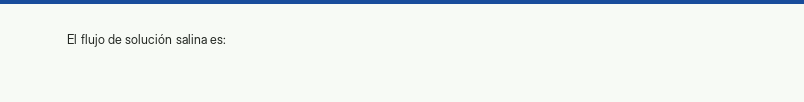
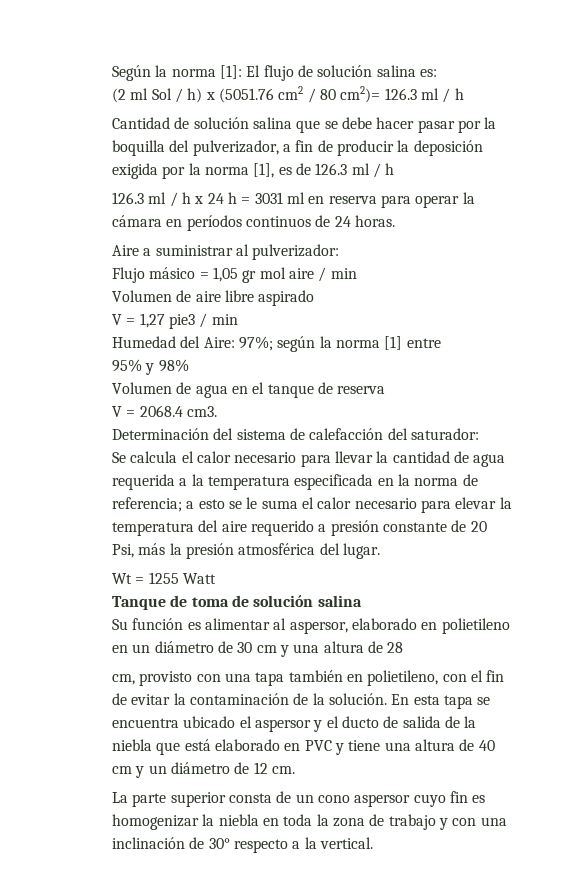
(67, 39) none -> [112,65,243,81] Según la norma [1]:
(227, 40) none -> [112,86,464,103] [112,117,497,133] [112,140,483,156] [112,163,395,179] [112,192,475,208] [112,215,396,231] [112,244,340,260] [112,267,357,283] [112,290,315,306] [112,313,238,329] [112,336,441,352] [112,359,189,375] [112,382,386,398] [112,405,218,417] [112,428,480,440] [112,451,506,467] [112,474,478,490] [112,497,512,513] [112,520,487,536] [112,543,381,559] [112,572,217,584] [112,595,362,610] [112,618,510,634] [112,641,404,657] [112,670,505,686] [112,693,491,709] [112,716,477,732] [112,739,495,755] [112,762,296,778] [112,791,486,807] [112,814,507,830] [112,837,374,853] // (2 ml Sol / h) x (5051.76 cm2 / 80 cm2)= 126.3 ml / h // Cantidad de solución salina que se debe hacer pasar por la boquilla del pulverizador, a fin de producir la deposición exigida por la norma [1], es de 126.3 ml / h // 126.3 ml / h x 24 h = 3031 ml en reserva para operar la cámara en períodos continuos de 24 horas. // Aire a suministrar al pulverizador: // Flujo másico = 1,05 gr mol aire / min // Volumen de aire libre aspirado // V = 1,27 pie3 / min // Humedad del Aire: 97%; según la norma [1] entre // 95% y 98% // Volumen de agua en el tanque de reserva // V = 2068.4 cm3. // Determinación del sistema de calefacción del saturador: // Se calcula el calor necesario para llevar la cantidad de agua requerida a la temperatura especificada en la norma de referencia; a esto se le suma el calor necesario para elevar la temperatura del aire requerido a presión constante de 20 Psi, más la presión atmosférica del lugar. // Wt = 1255 Watt // Tanque de toma de solución salina // Su función es alimentar al aspersor, elaborado en polietileno en un diámetro de 30 cm y una altura de 28 // cm, provisto con una tapa también en polietileno, con el fin de evitar la contaminación de la solución. En esta tapa se encuentra ubicado el aspersor y el ducto de salida de la niebla que está elaborado en PVC y tiene una altura de 40 cm y un diámetro de 12 cm. // La parte superior consta de un cono aspersor cuyo fin es homogenizar la niebla en toda la zona de trabajo y con una inclinación de 30° respecto a la vertical.

